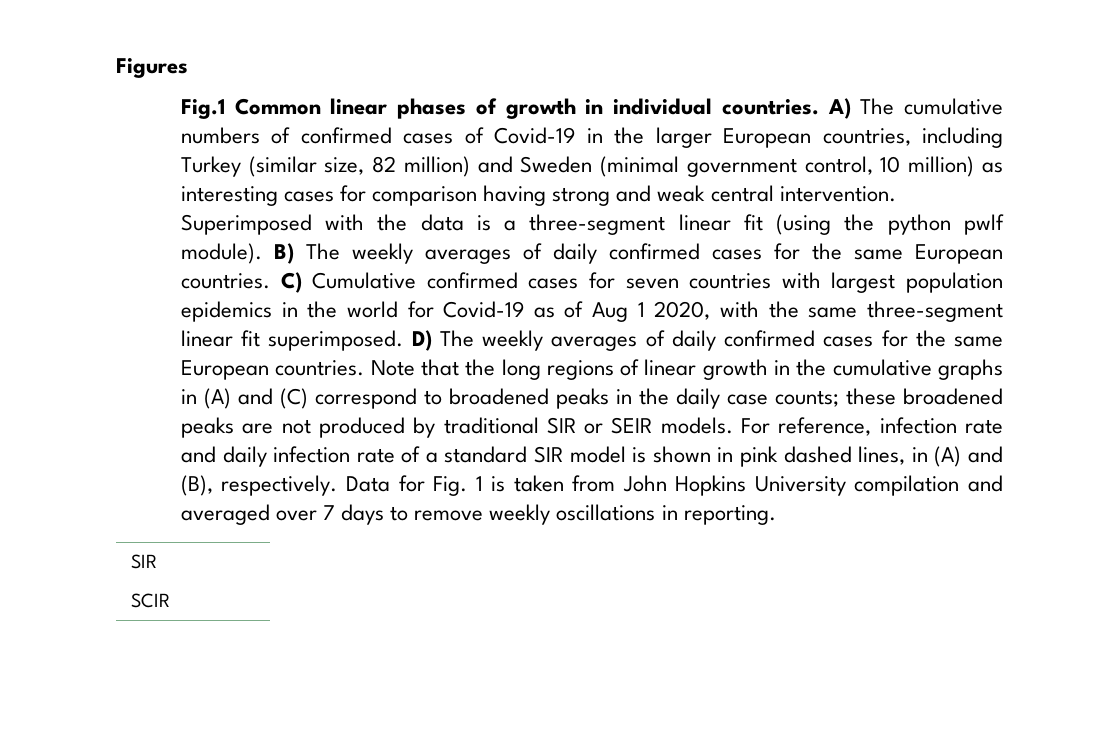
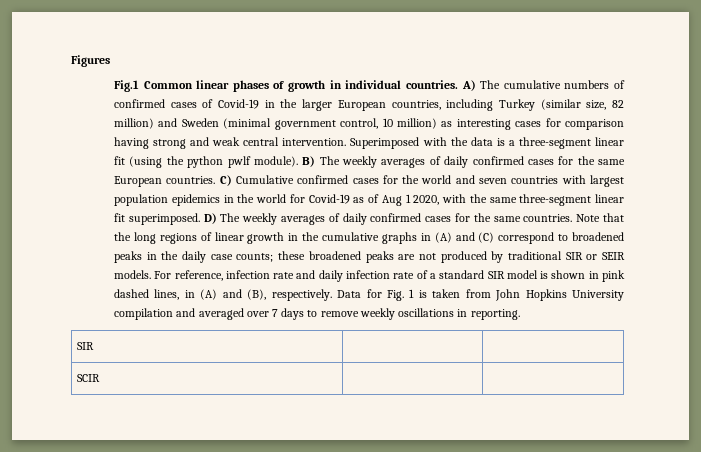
(615, 280) none -> [402,175,475,184] the world and
[180,360,269,380] European -> (521, 219) none

